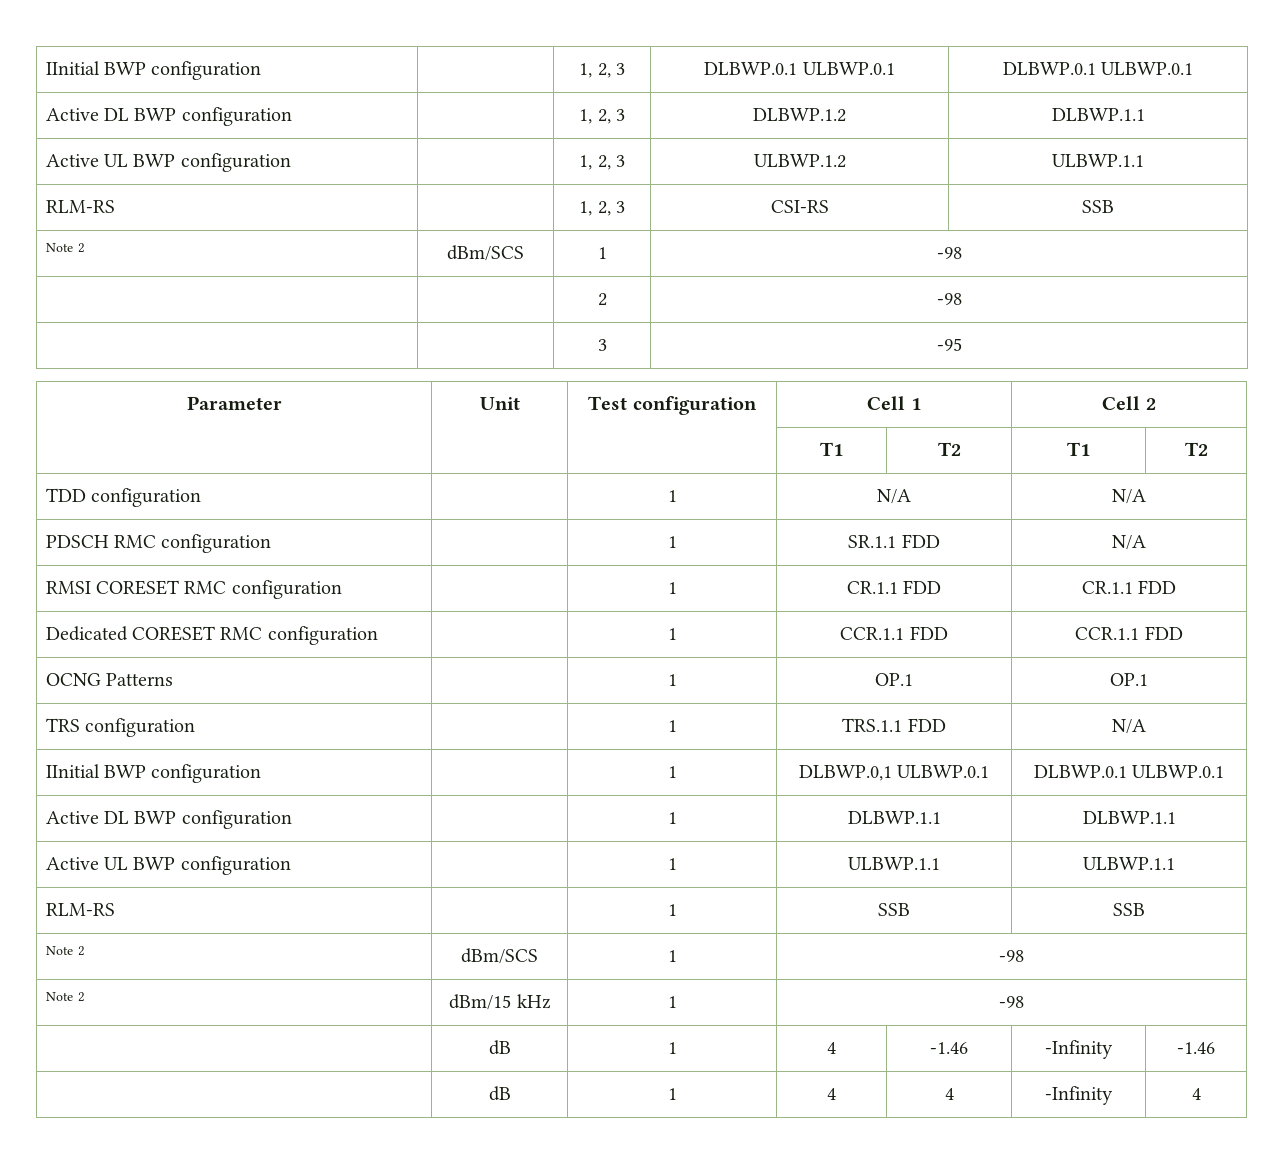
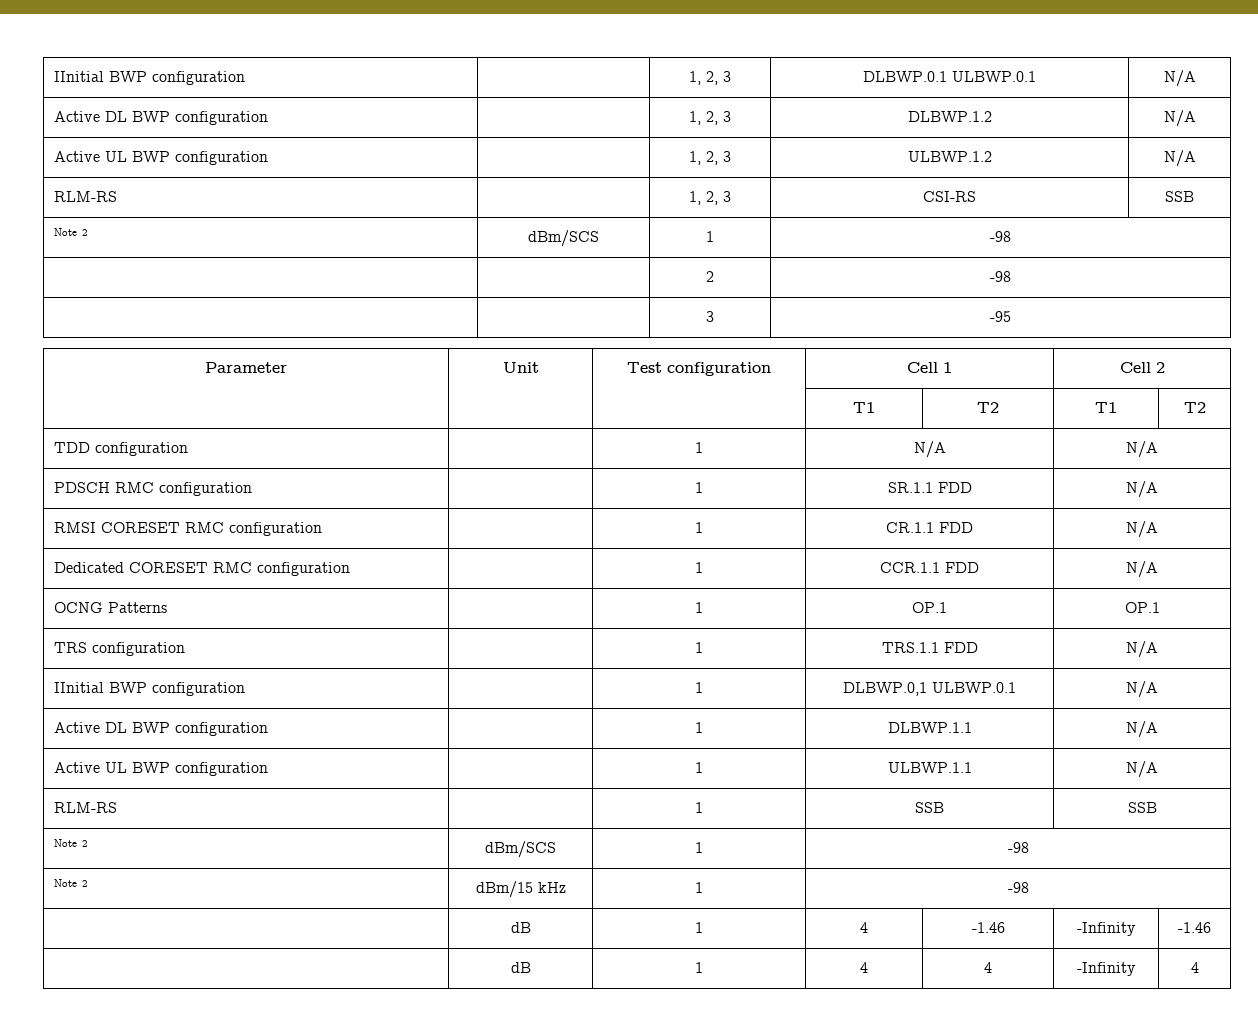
[1002,62,1194,75] DLBWP.0.1 ULBWP.0.1 -> [1163,70,1196,87] N/A
[1051,108,1145,121] DLBWP.1.1 -> [1163,110,1196,127] N/A
[1052,154,1144,167] ULBWP.1.1 -> [1163,150,1196,167] N/A
[1081,580,1177,594] CR.1.1 FDD -> [1126,521,1158,538] N/A
[1075,626,1183,640] CCR.1.1 FDD -> [1126,561,1158,578] N/A
[1033,765,1225,778] DLBWP.0.1 ULBWP.0.1 -> [1126,681,1158,698] N/A
[1082,811,1176,824] DLBWP.1.1 -> [1126,721,1158,738] N/A
[1083,857,1175,870] ULBWP.1.1 -> [1126,761,1158,778] N/A

